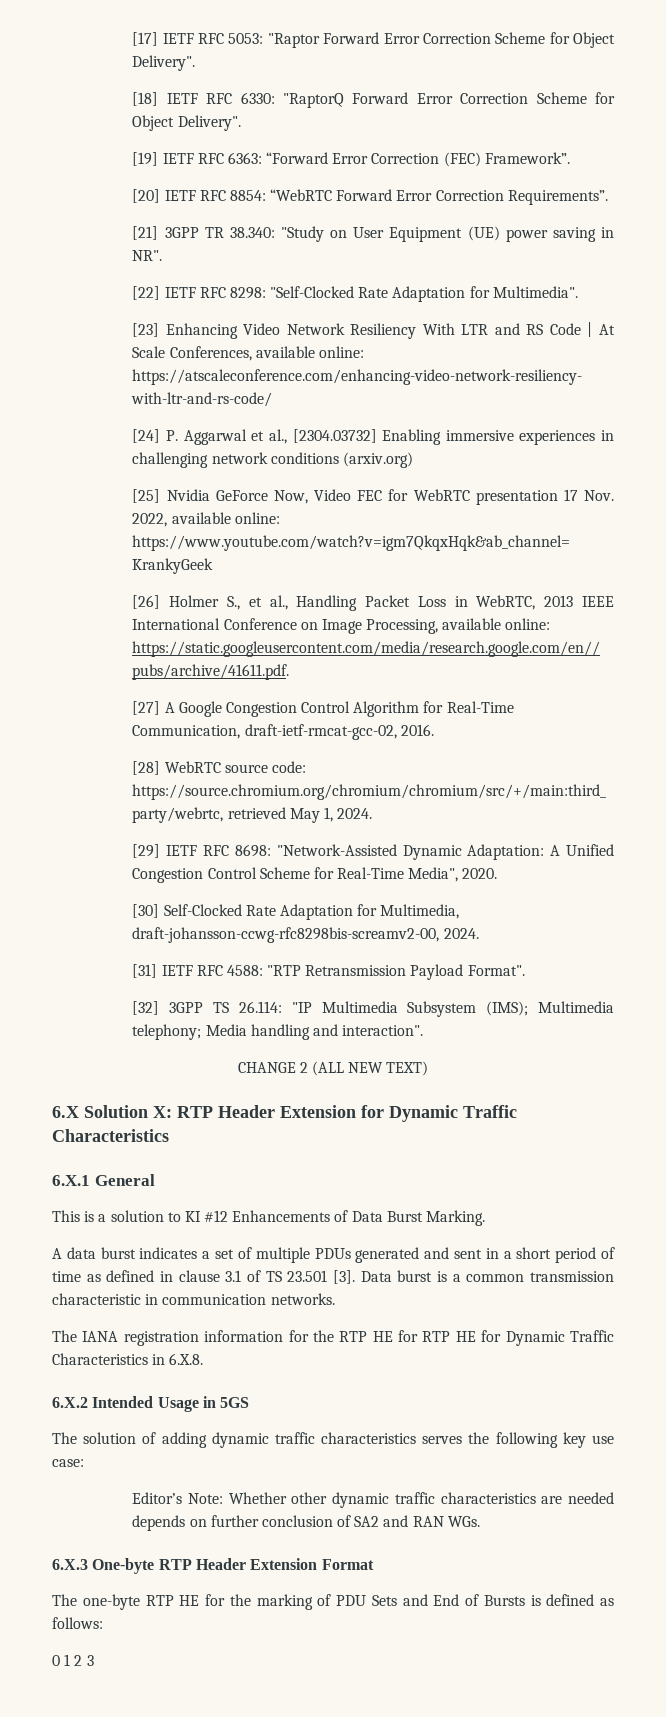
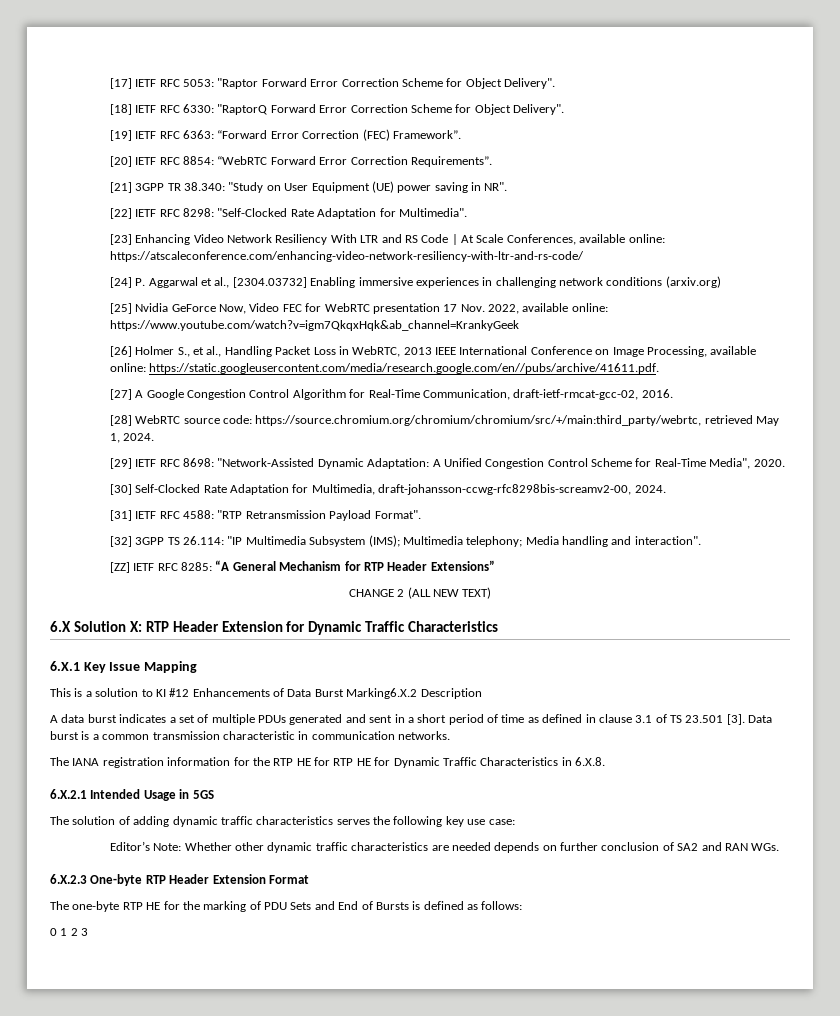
(424, 1030) none -> [109,560,495,573] // [ZZ] IETF RFC 8285: “A General Mechanism for RTP Header Extensions”
[94,1174,155,1186] General -> [83,661,197,673] Key Issue Mapping
[426,1210,486,1226] Marking. -> [346,688,482,699] Marking6.X.2 Description
[52,1397,88,1408] 6.X.2 -> [50,789,87,799] 6.X.2.1
[52,1559,88,1570] 6.X.3 -> [50,874,87,884] 6.X.2.3

